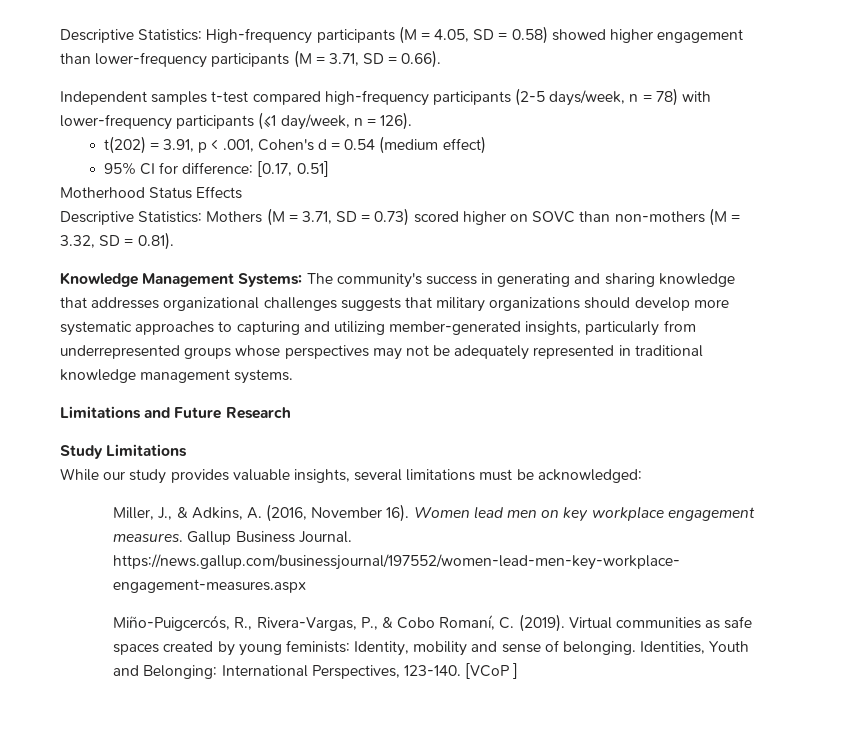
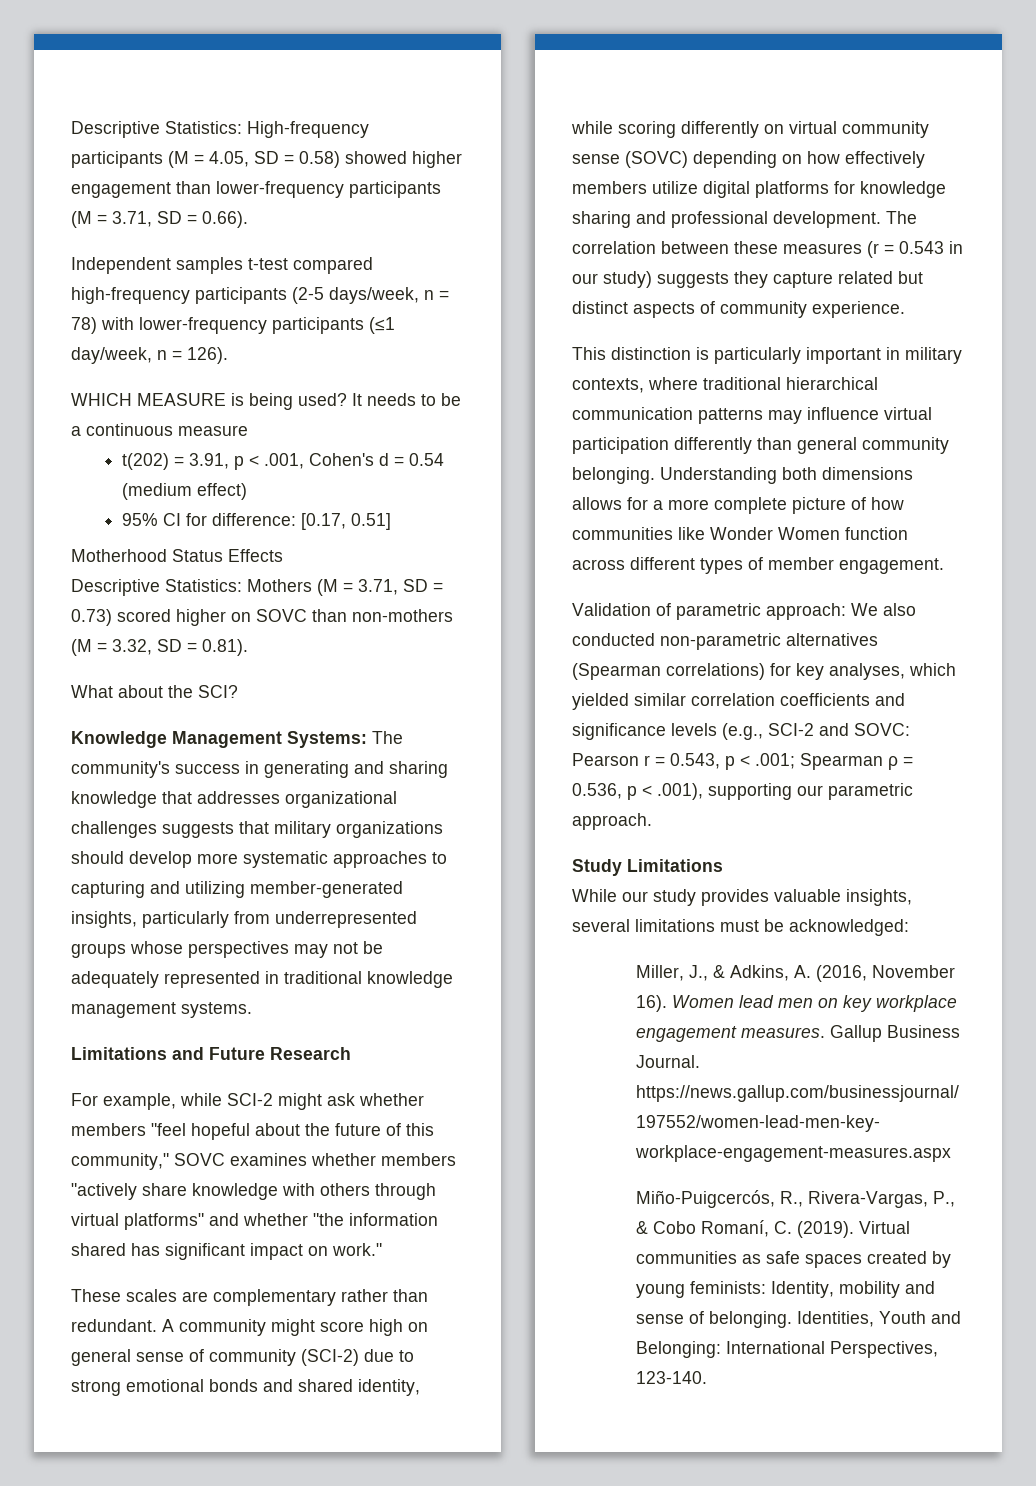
(413, 121) none -> [71,393,461,410] [71,423,248,436] // WHICH MEASURE is being used? It needs to be a continuous measure
(174, 241) none -> [71,685,238,698] // What about the SCI?
(291, 413) none -> [71,1093,424,1110] [71,1123,434,1140] [71,1153,456,1170] [71,1183,436,1200] [71,1213,438,1230] [71,1243,382,1260] [71,1289,428,1306] [71,1319,428,1336] [71,1349,414,1366] [71,1379,420,1396] [571,121,929,138] [572,151,925,168] [572,181,946,198] [572,211,917,228] [572,241,963,258] [572,271,923,288] [572,301,905,318] [572,347,962,364] [572,377,878,393] [572,407,932,424] [572,437,949,454] [572,467,913,484] [572,497,904,514] [572,527,908,540] [572,557,944,574] [572,603,916,620] [572,633,878,650] [572,663,956,680] [572,693,905,710] [572,723,910,740] [572,753,913,770] [572,783,913,800] [572,813,652,830] // For example, while SCI-2 might ask whether members "feel hopeful about the future of this community," SOVC examines whether members "actively share knowledge with others through virtual platforms" and whether "the information shared has significant impact on work." // These scales are complementary rather than redundant. A community might score high on general sense of community (SCI-2) due to strong emotional bonds and shared identity, while scoring differently on virtual community sense (SOVC) depending on how effectively members utilize digital platforms for knowledge sharing and professional development. The correlation between these measures (r = 0.543 in our study) suggests they capture related but distinct aspects of community experience. // This distinction is particularly important in military contexts, where traditional hierarchical communication patterns may influence virtual participation differently than general community belonging. Understanding both dimensions allows for a more complete picture of how communities like Wonder Women function across different types of member engagement. // Validation of parametric approach: We also conducted non-parametric alternatives (Spearman correlations) for key analyses, which yielded similar correlation coefficients and significance levels (e.g., SCI-2 and SOVC: Pearson r = 0.543, p < .001; Spearman ρ = 0.536, p < .001), supporting our parametric approach.
[465,663,519,679] [VCoP ] -> (707, 1377) none

